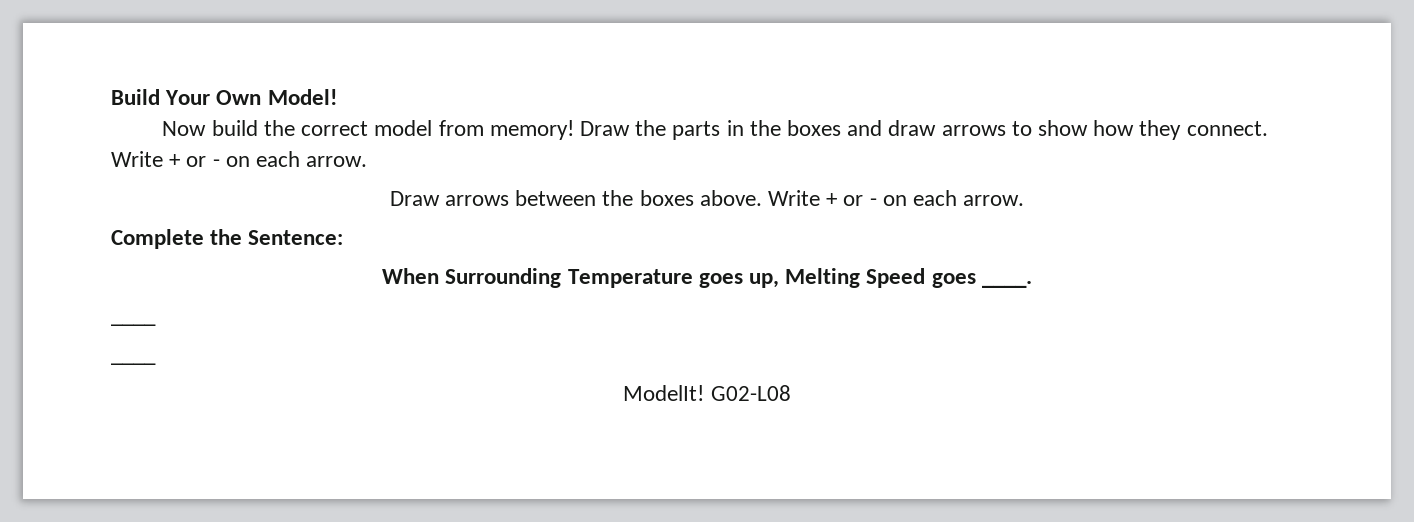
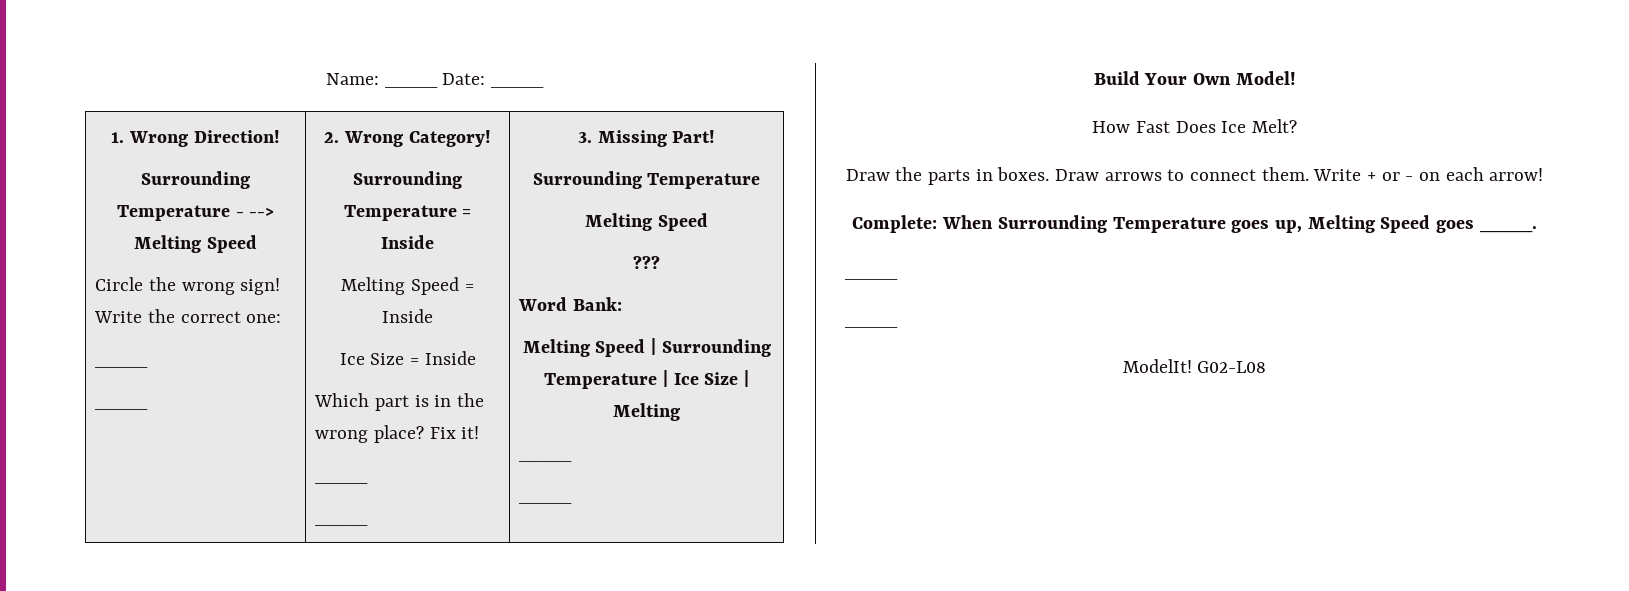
[111,89,337,105] [162,120,1268,140] [111,151,368,167] [389,190,1025,206] [111,229,344,249] Build Your Own Model! // Now build the correct model from memory! Draw the parts in the boxes and draw arrows to show how they connect. Write + or - on each arrow. // Draw arrows between the boxes above. Write + or - on each arrow. // Complete the Sentence: // -> [325,73,379,85] [384,85,438,88] [442,73,486,85] [491,85,545,88] [111,130,280,147] [141,171,250,189] [116,205,275,221] [134,235,257,253] [95,277,281,295] [94,309,282,323] [95,365,149,368] [95,407,149,410] [324,130,491,147] [353,171,462,189] [343,205,472,221] [381,235,434,249] [341,277,474,295] [382,309,433,323] [339,351,476,365] [314,393,484,411] [315,425,480,443] [315,481,369,484] [315,523,369,526] [577,130,716,147] [532,171,761,189] [585,213,708,231] [633,256,660,269] [518,297,622,311] [522,338,771,357] [544,370,749,389] [613,403,680,421] [519,459,573,462] [519,501,573,504] [1093,71,1296,85] [1092,119,1297,133] [845,167,1544,185] [852,215,938,233] Name: ____ Date: ____ // 1. Wrong Direction! // Surrounding Temperature - --> Melting Speed // Circle the wrong sign! Write the correct one: // ____ // ____ | 2. Wrong Category! // Surrounding Temperature = Inside // Melting Speed = Inside // Ice Size = Inside // Which part is in the wrong place? Fix it! // ____ // ____ | 3. Missing Part! // Surrounding Temperature // Melting Speed // ??? // Word Bank: // Melting Speed | Surrounding Temperature | Ice Size | Melting // ____ // ____ // Build Your Own Model! // How Fast Does Ice Melt? // Draw the parts in boxes. Draw arrows to connect them. Write + or - on each arrow! // Complete:

